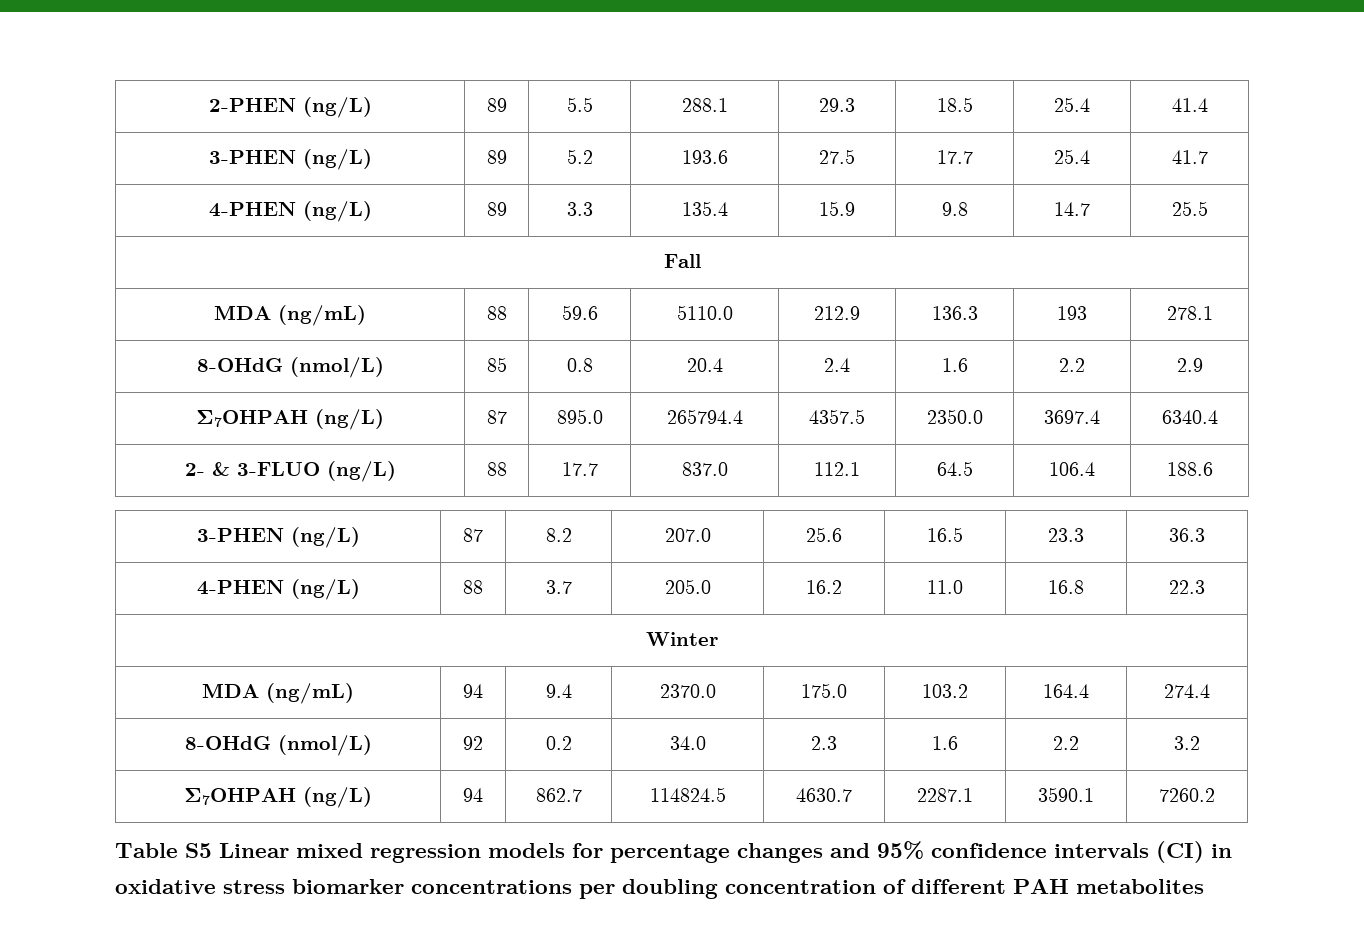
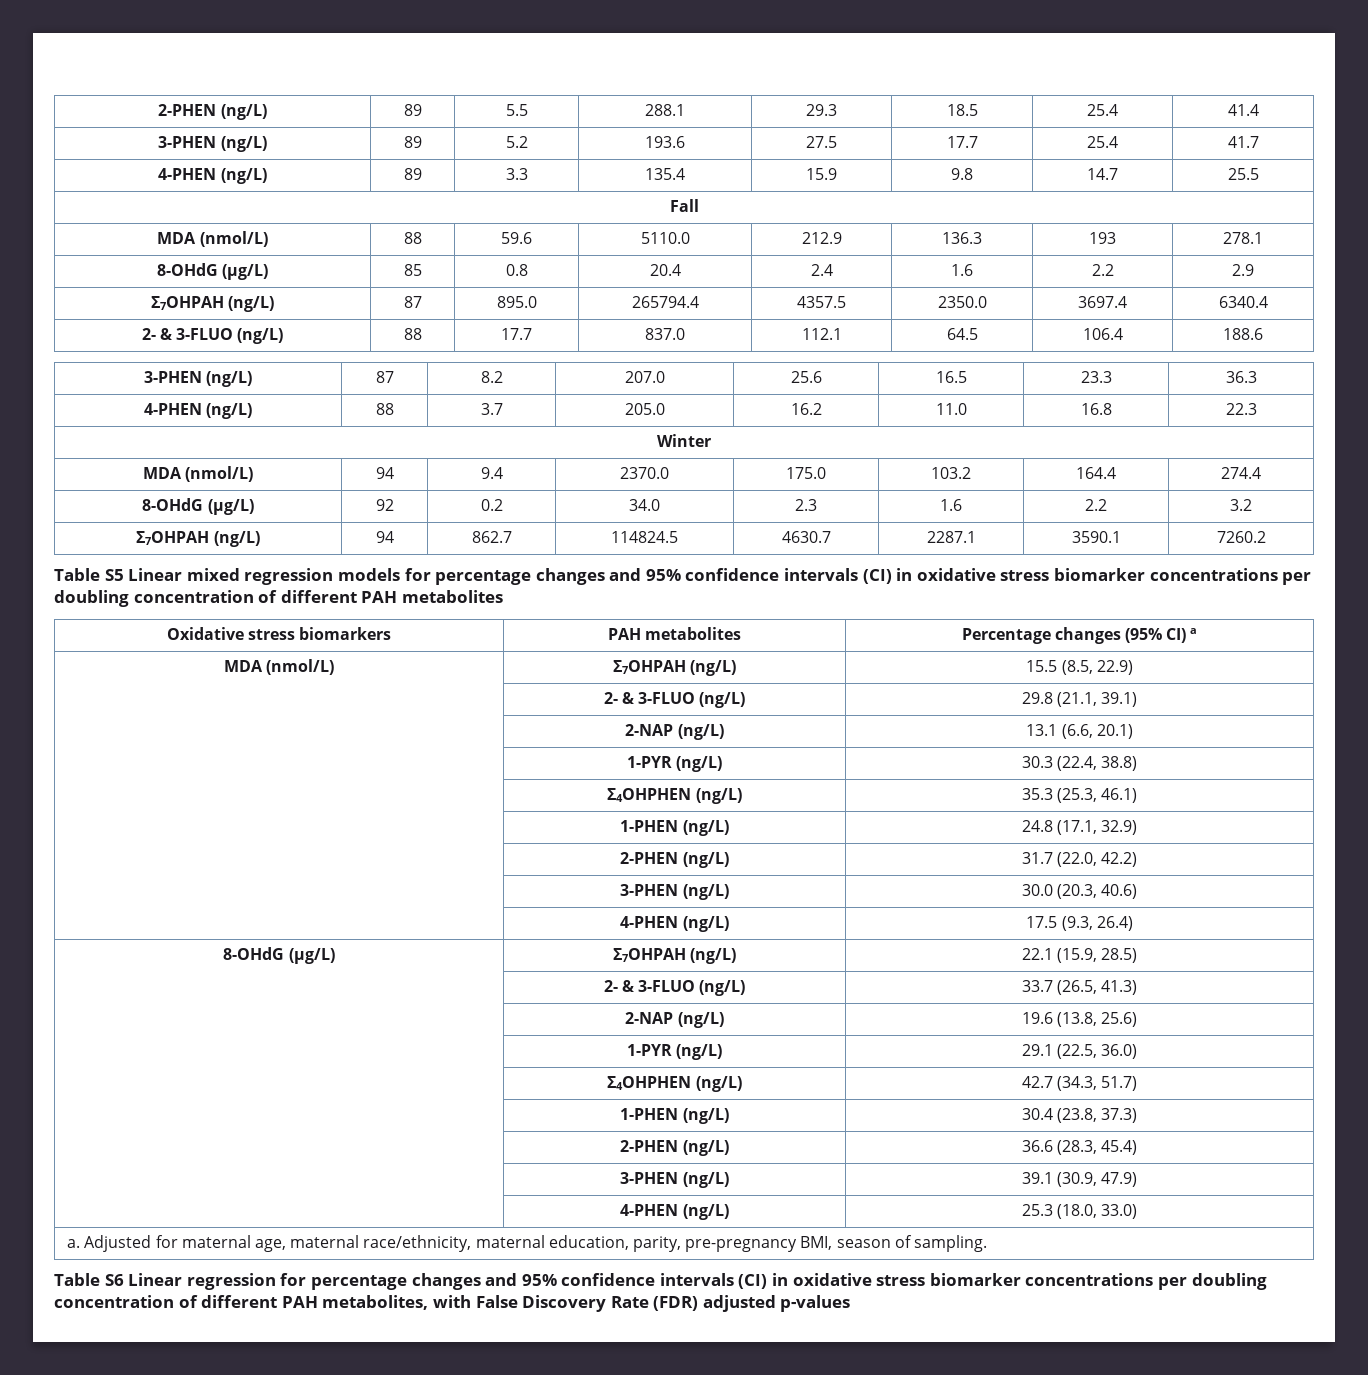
[278,305,366,326] (ng/mL) -> [199,231,268,247] (nmol/L)
[289,357,384,378] (nmol/L) -> [222,264,269,280] (µg/L)
[266,683,354,704] (ng/mL) -> [185,466,254,482] (nmol/L)
[277,735,372,756] (nmol/L) -> [207,499,254,515] (µg/L)
(1204, 886) none -> [166,627,392,640] [607,627,742,640] [961,627,1198,644] [223,659,335,675] [612,660,737,676] [1026,660,1133,675] [603,692,746,708] [1021,692,1138,707] [625,724,724,740] [1026,724,1133,739] [626,756,723,772] [1021,756,1138,771] [607,788,742,804] [1021,788,1138,803] [620,820,729,836] [1021,820,1138,835] [620,852,729,868] [1021,852,1138,867] [620,884,729,900] [1021,884,1138,899] [620,916,729,932] [1026,916,1133,931] [223,947,335,964] [612,948,737,964] [1021,948,1138,963] [603,980,746,996] [1021,980,1138,995] [625,1012,724,1028] [1021,1012,1138,1027] [626,1044,723,1060] [1021,1044,1138,1059] [607,1076,742,1092] [1021,1076,1138,1091] [620,1108,729,1124] [1021,1108,1138,1123] [620,1140,729,1156] [1021,1140,1138,1155] [620,1172,729,1188] [1021,1172,1138,1187] [620,1204,729,1220] [1021,1204,1138,1219] [67,1235,987,1252] [54,1273,1267,1290] [54,1295,851,1312] // Oxidative stress biomarkers | PAH metabolites | Percentage changes (95% CI) a // MDA (nmol/L) | Σ7OHPAH (ng/L) | 15.5 (8.5, 22.9) // | 2- & 3-FLUO (ng/L) | 29.8 (21.1, 39.1) // | 2-NAP (ng/L) | 13.1 (6.6, 20.1) // | 1-PYR (ng/L) | 30.3 (22.4, 38.8) // | Σ4OHPHEN (ng/L) | 35.3 (25.3, 46.1) // | 1-PHEN (ng/L) | 24.8 (17.1, 32.9) // | 2-PHEN (ng/L) | 31.7 (22.0, 42.2) // | 3-PHEN (ng/L) | 30.0 (20.3, 40.6) // | 4-PHEN (ng/L) | 17.5 (9.3, 26.4) // 8-OHdG (µg/L) | Σ7OHPAH (ng/L) | 22.1 (15.9, 28.5) // | 2- & 3-FLUO (ng/L) | 33.7 (26.5, 41.3) // | 2-NAP (ng/L) | 19.6 (13.8, 25.6) // | 1-PYR (ng/L) | 29.1 (22.5, 36.0) // | Σ4OHPHEN (ng/L) | 42.7 (34.3, 51.7) // | 1-PHEN (ng/L) | 30.4 (23.8, 37.3) // | 2-PHEN (ng/L) | 36.6 (28.3, 45.4) // | 3-PHEN (ng/L) | 39.1 (30.9, 47.9) // | 4-PHEN (ng/L) | 25.3 (18.0, 33.0) // a. Adjusted for maternal age, maternal race/ethnicity, maternal education, parity, pre-pregnancy BMI, season of sampling. // Table S6 Linear regression for percentage changes and 95% confidence intervals (CI) in oxidative stress biomarker concentrations per doubling concentration of different PAH metabolites, with False Discovery Rate (FDR) adjusted p-values

